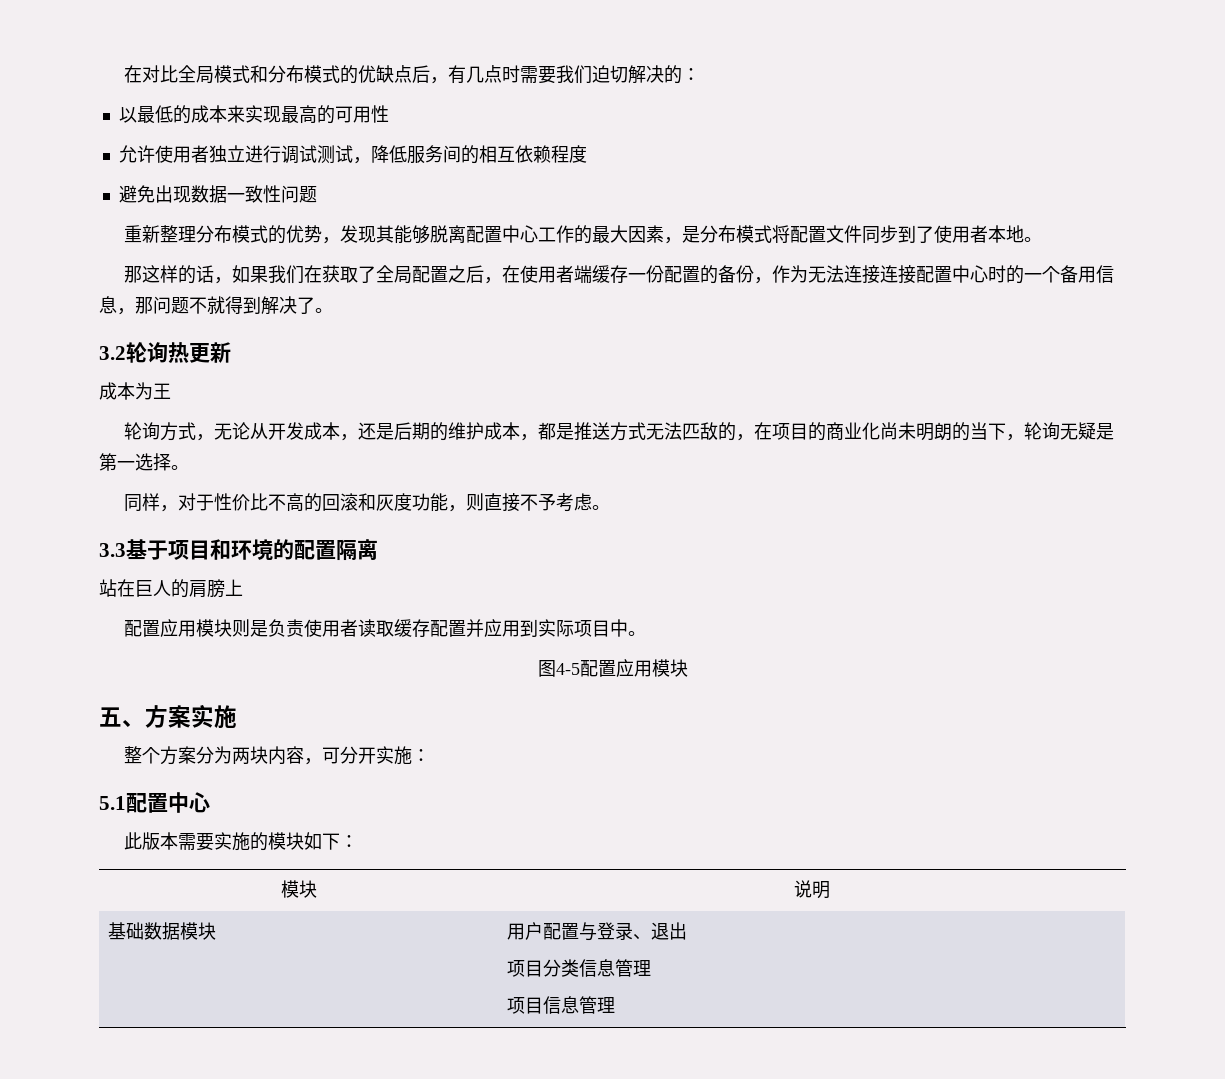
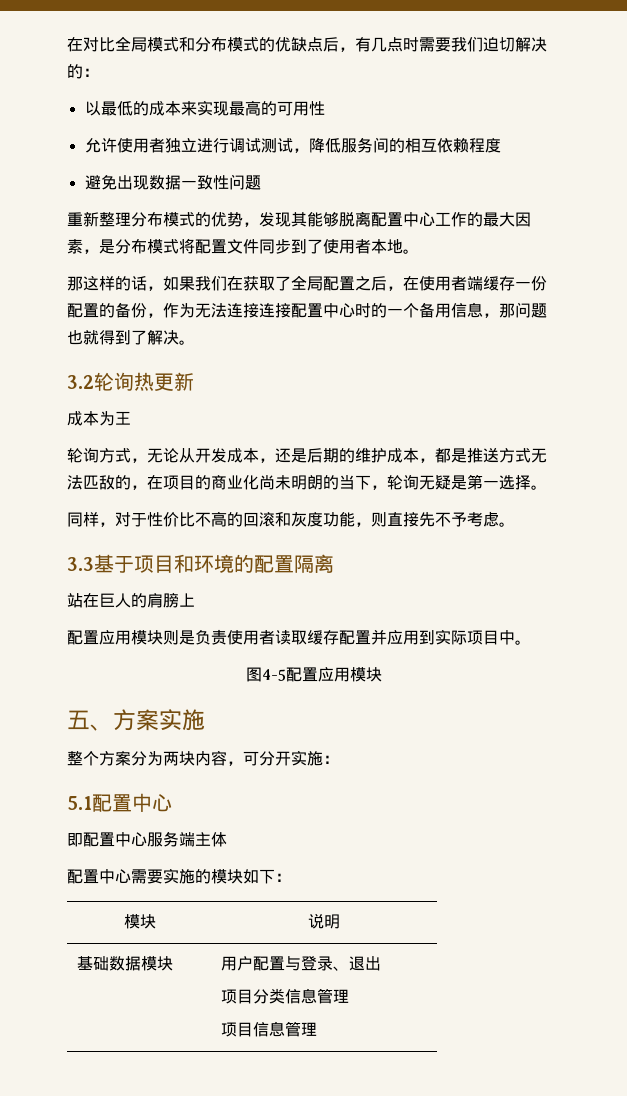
[189,296,315,315] 不就得到解决了 -> [67,330,179,345] 也就得到了解决
(520, 502) none -> [419,512,435,527] 先
[123,832,178,850] 此版本 -> [67,831,227,847] [67,869,131,884] 即配置中心服务端主体 // 配置中心

